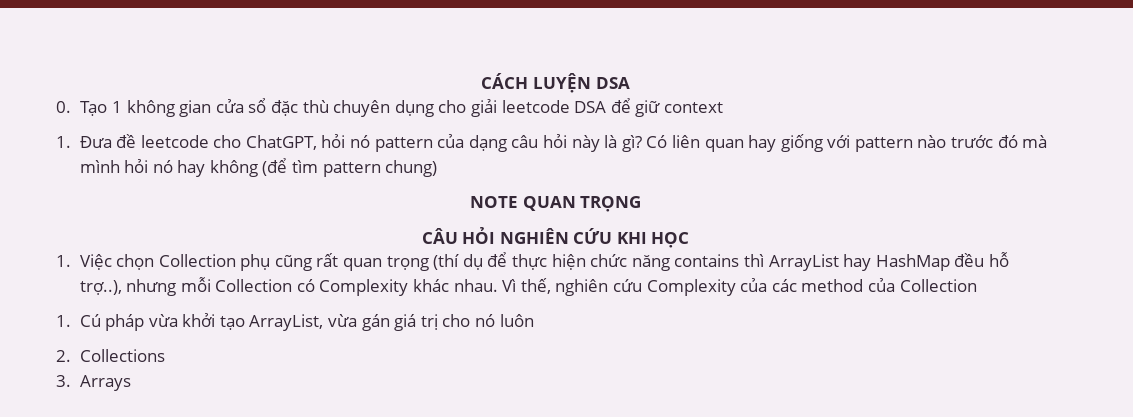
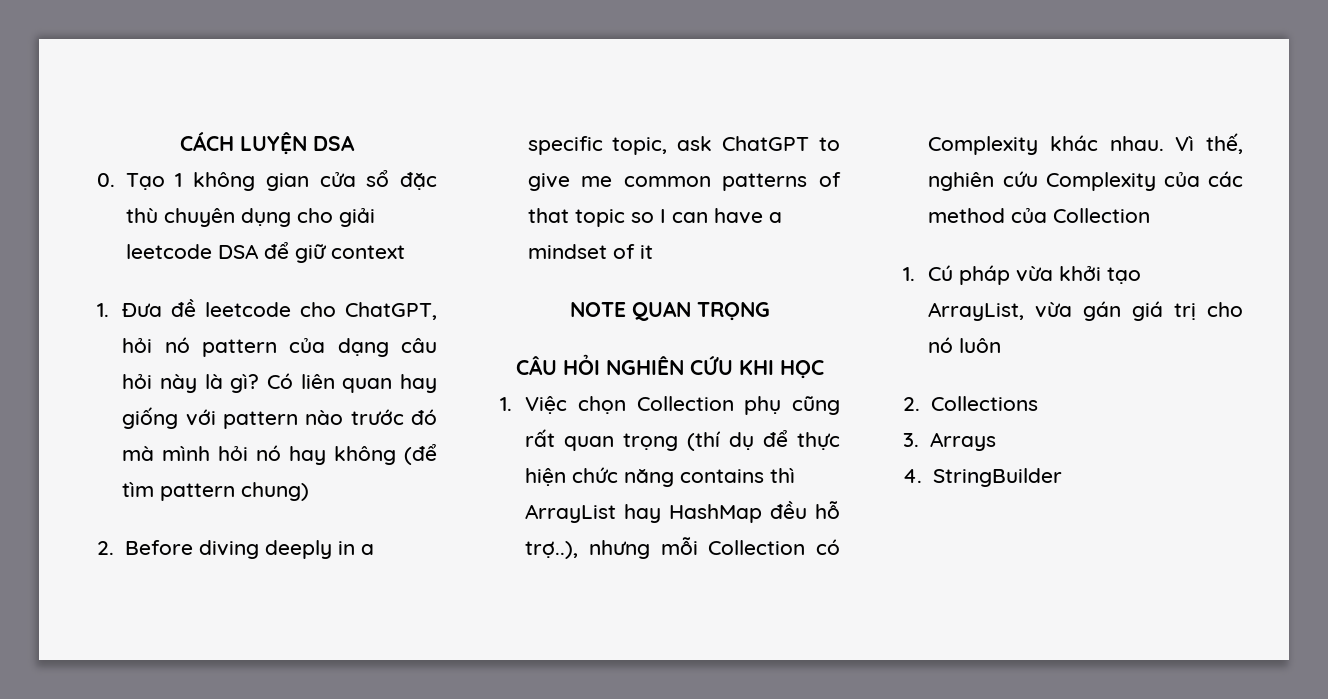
(438, 168) none -> [97,540,374,559] [527,136,840,155] [527,172,841,191] [527,208,782,227] [527,244,653,259] // 2. Before diving deeply in a specific topic, ask ChatGPT to give me common patterns of that topic so I can have a mindset of it
(131, 383) none -> [903,468,1062,487] // 4. StringBuilder

